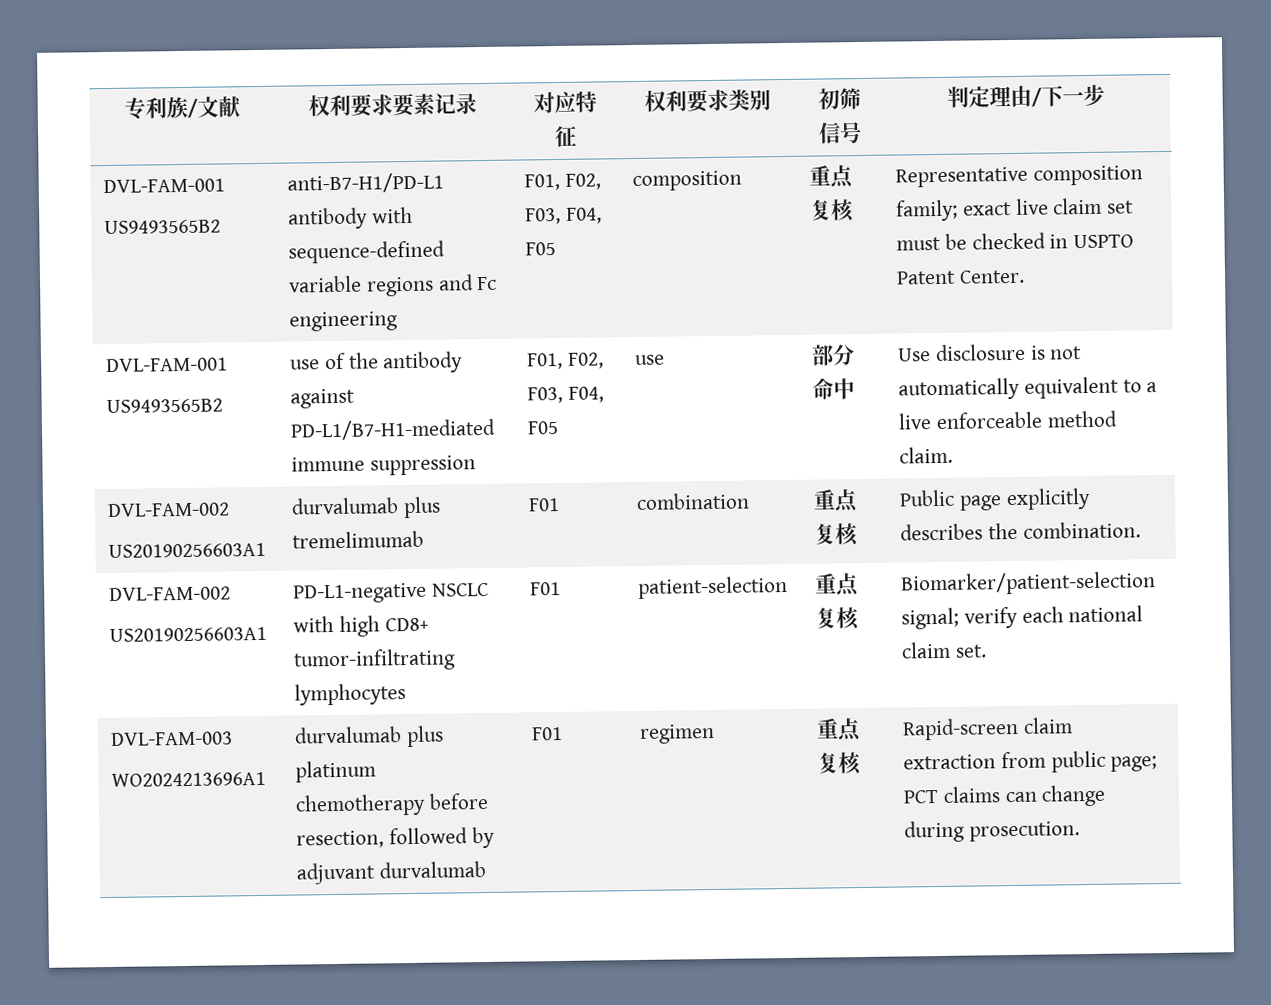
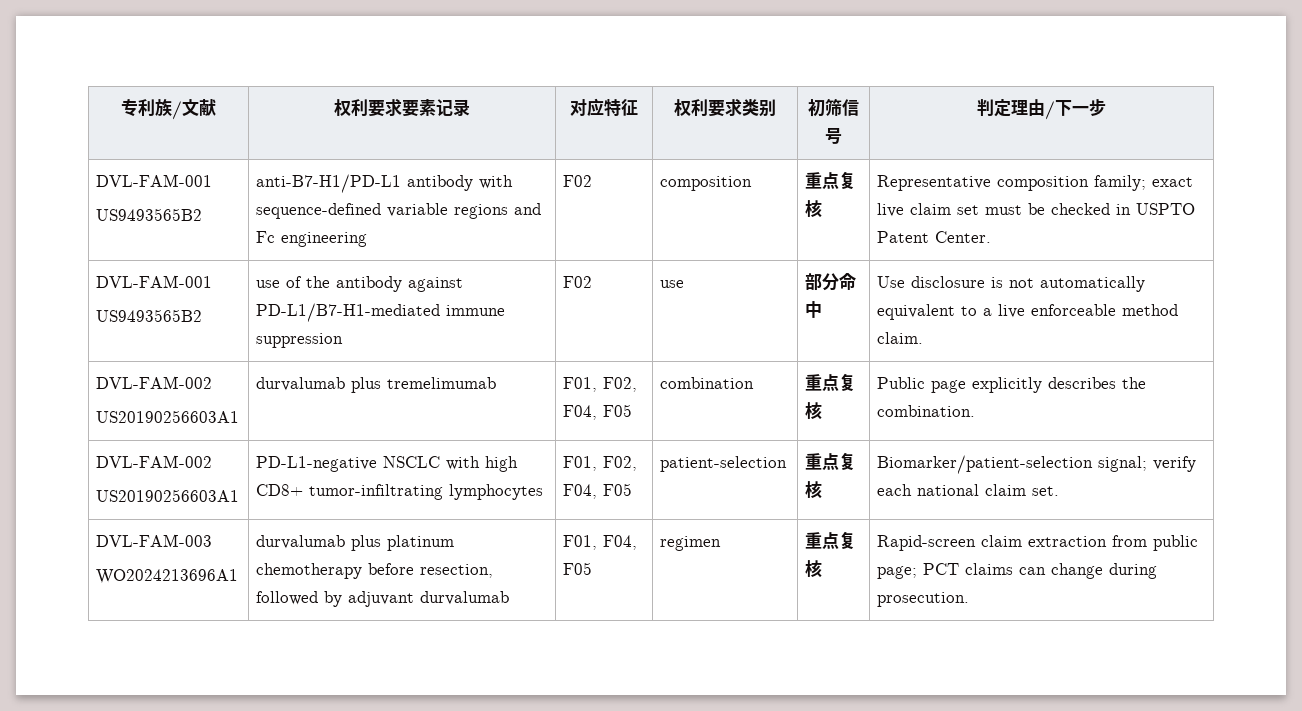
[524,173,602,191] [525,207,603,225] [525,242,557,256] F01, F02, F03, F04, F05 -> [563,175,593,187] F02
[527,352,605,370] [527,386,605,404] [527,421,560,435] F01, F02, F03, F04, F05 -> [563,276,593,288] F02
[528,498,561,512] F01 -> [563,377,638,392] [563,404,633,420] F01, F02, F04, F05
[530,581,562,596] F01 -> [563,456,638,471] [563,483,633,499] F01, F02, F04, F05
[531,726,564,741] F01 -> [563,535,638,550] [563,562,593,575] F01, F04, F05

